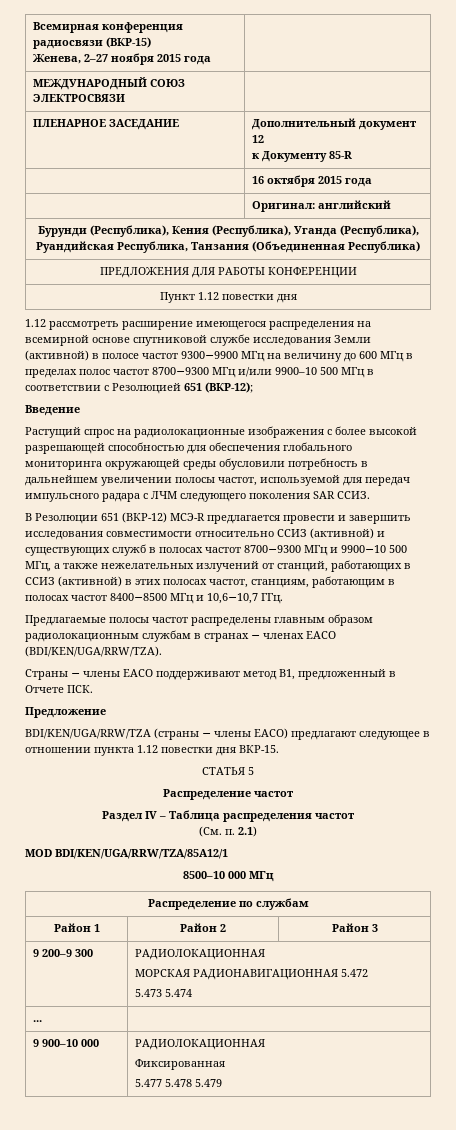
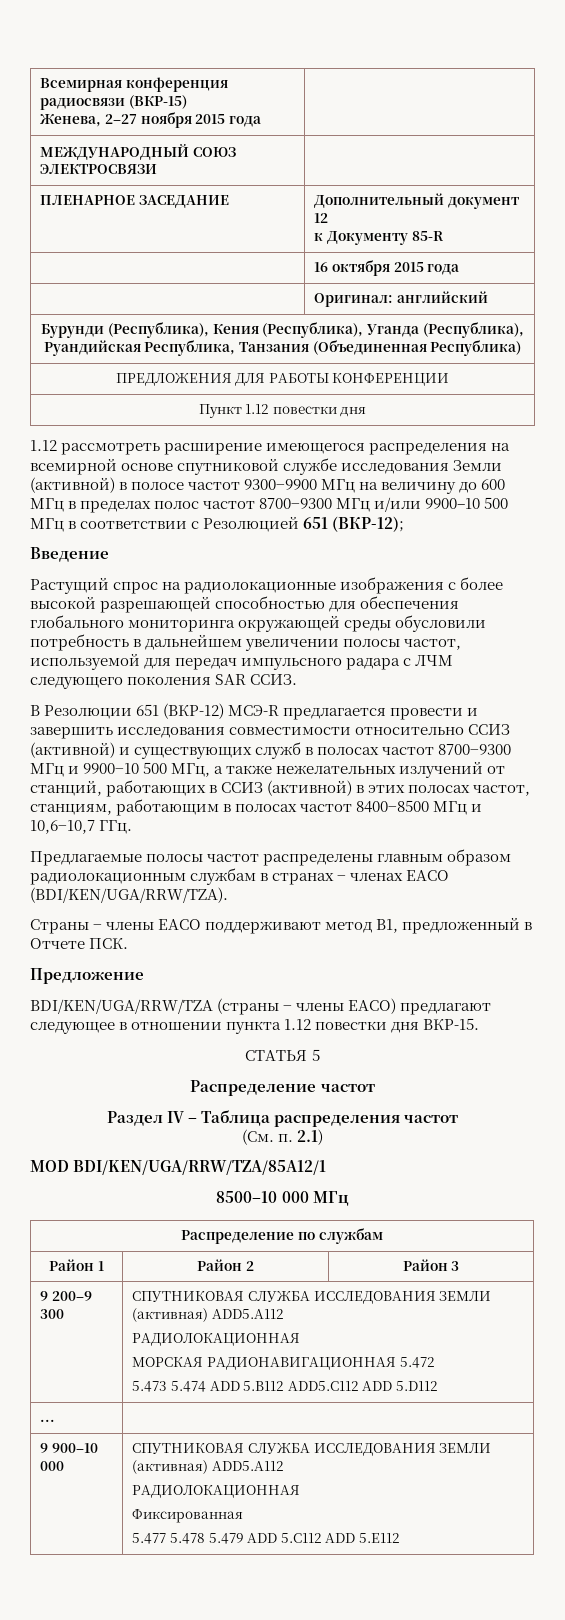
(94, 953) none -> [132,1291,492,1304] [132,1308,284,1322] СПУТНИКОВАЯ СЛУЖБА ИССЛЕДОВАНИЯ ЗЕМЛИ (активная) ADD5.A112 //
(193, 993) none -> [209,1381,439,1391] ADD 5.B112 ADD5.C112 ADD 5.D112
(100, 1043) none -> [132,1443,492,1456] [132,1460,284,1474] СПУТНИКОВАЯ СЛУЖБА ИССЛЕДОВАНИЯ ЗЕМЛИ (активная) ADD5.A112 //
(223, 1083) none -> [247,1533,401,1543] ADD 5.C112 ADD 5.E112

